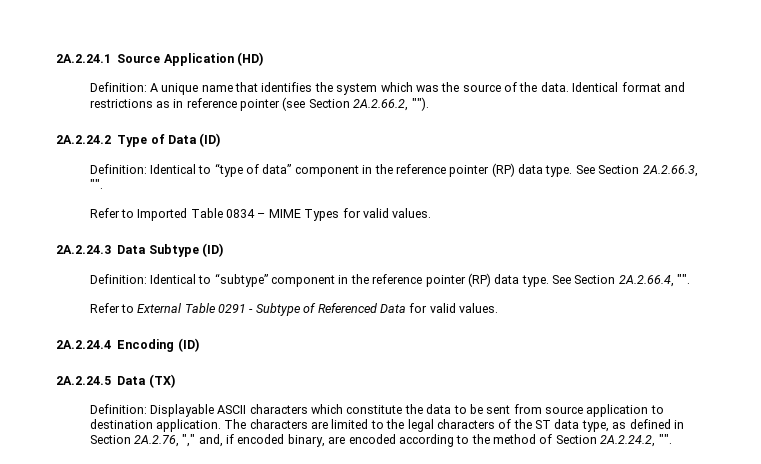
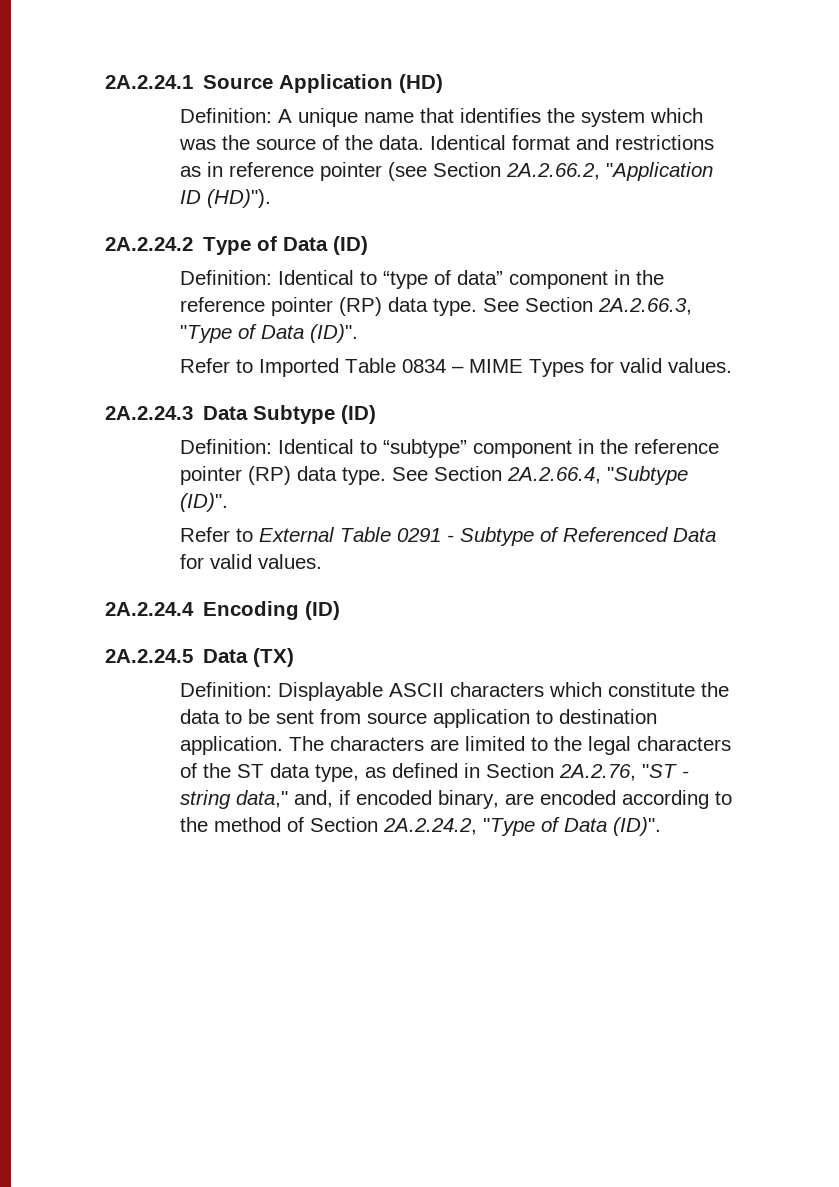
[411,97,429,111] ""). -> [606,162,714,181] [180,189,272,208] "Application ID (HD)").
[89,179,103,189] "". -> [180,324,359,343] "Type of Data (ID)".
[677,274,691,284] "". -> [607,466,689,485] [180,493,229,512] "Subtype (ID)".
[182,434,196,447] "," -> [642,764,690,778] [180,790,289,809] "ST - string data,"
[658,434,672,444] "". -> [483,817,662,836] "Type of Data (ID)".

